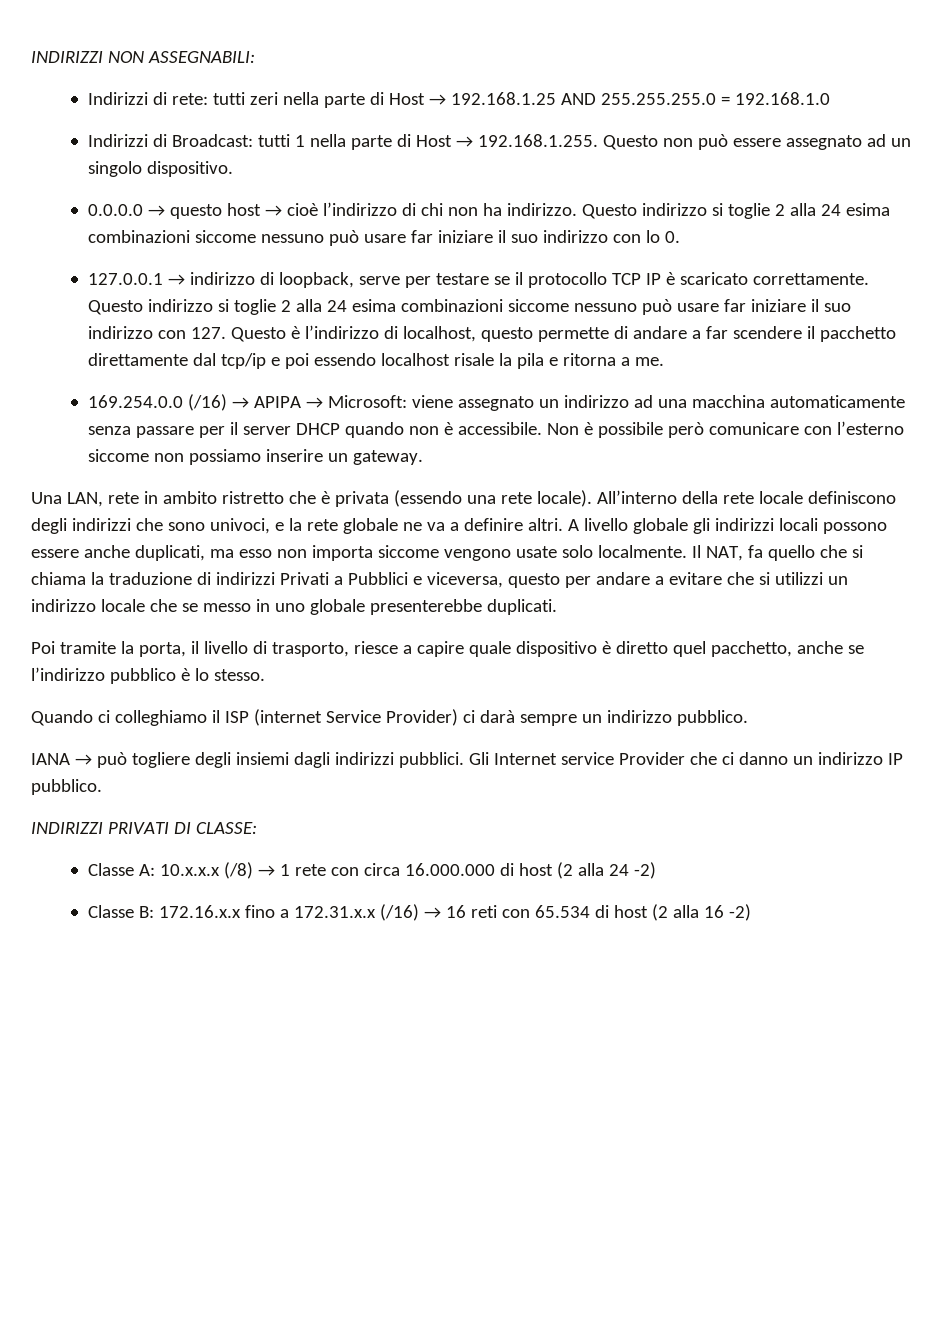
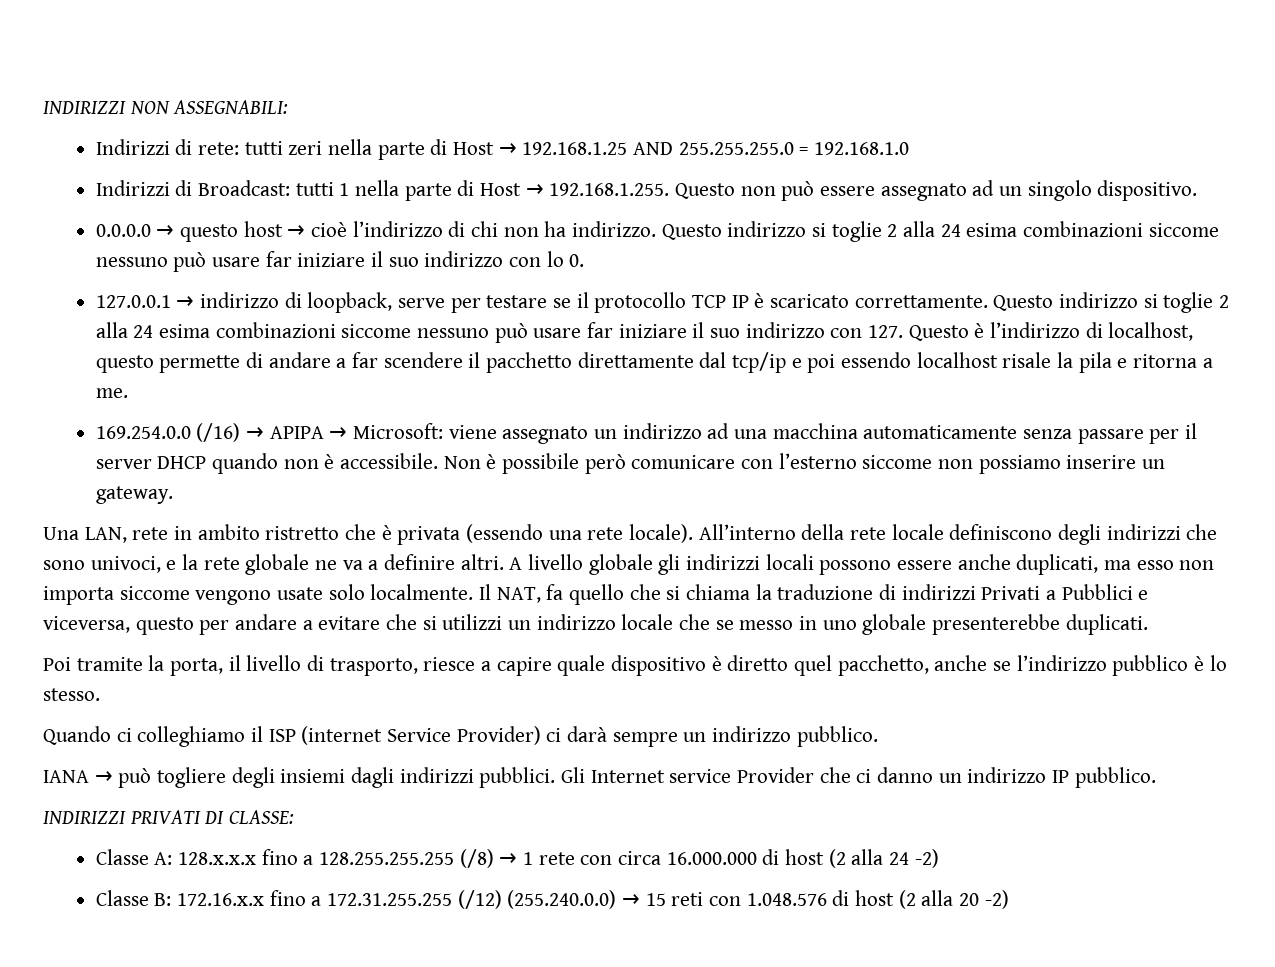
[160,864,221,876] 10.x.x.x -> [178,849,455,865] 128.x.x.x fino a 128.255.255.255
[294,904,467,921] 172.31.x.x (/16) → 16 -> [327,890,666,909] 172.31.255.255 (/12) (255.240.0.0) → 15
[535,904,725,921] 65.534 di host (2 alla 16 -> [746,890,980,909] 1.048.576 di host (2 alla 20

